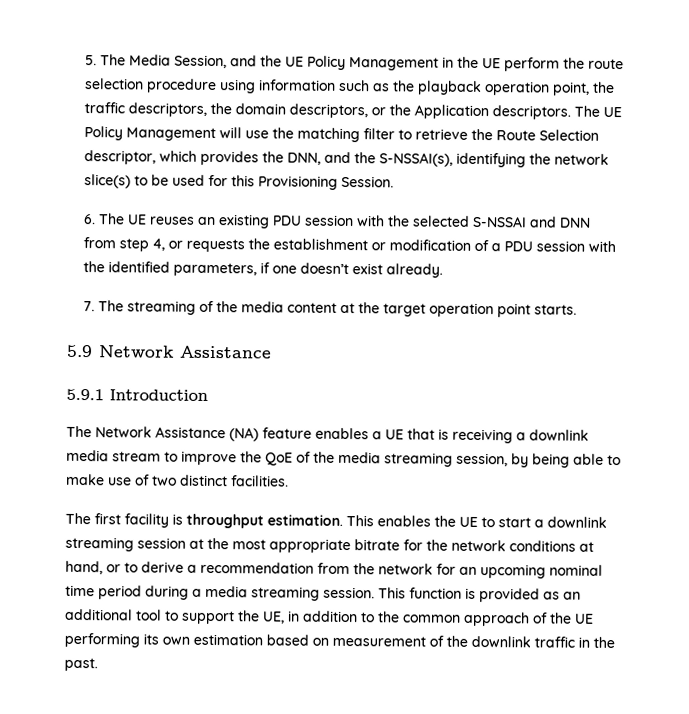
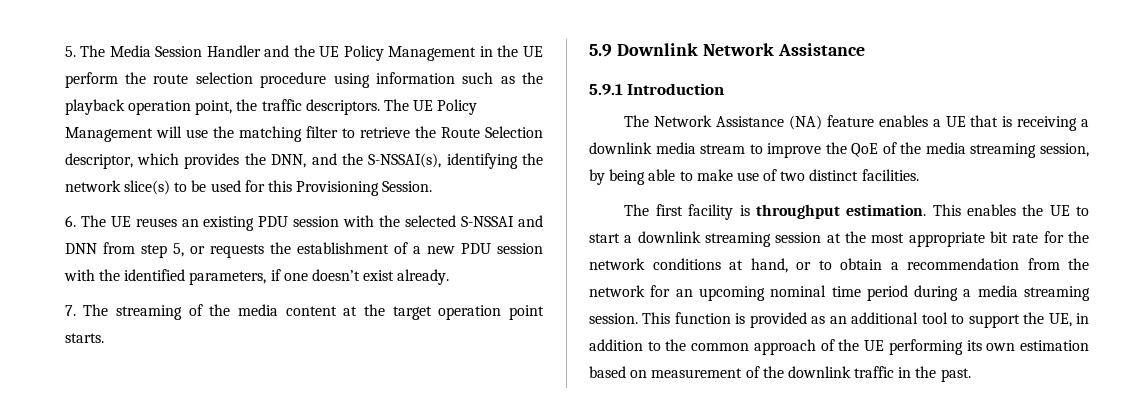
[173,54,227,69] Session, -> [155,45,261,57] Session Handler
[127,102,489,120] descriptors, the domain descriptors, or the Application -> (302, 105) none
[151,238,165,251] 4, -> [172,243,184,257] 5,
[370,239,471,251] or modification -> (389, 248) none
(501, 247) none -> [426,246,455,254] new
(93, 351) none -> [616,43,698,56] Downlink
[354,539,400,551] bitrate -> [990,231,1039,243] bit rate
[141,561,184,573] derive -> [840,258,882,270] obtain

